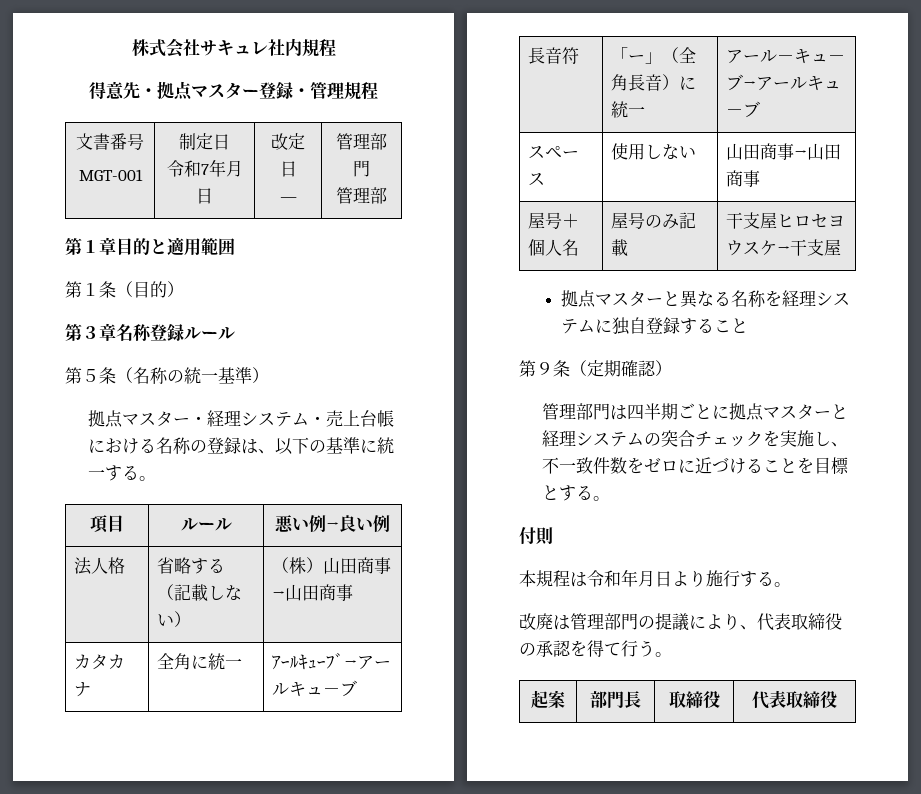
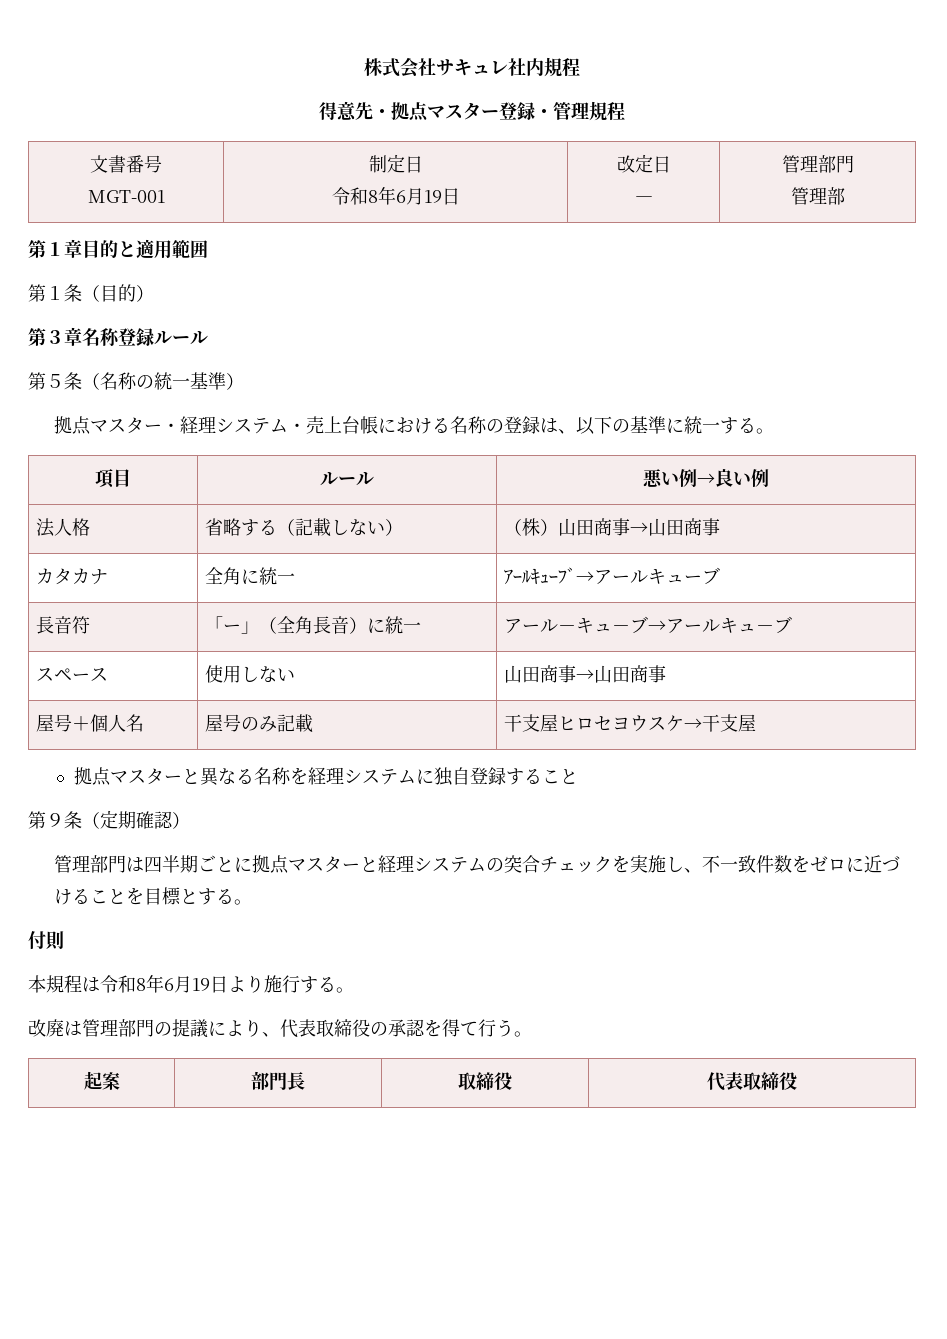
[200,159,243,177] 7年月 -> [367,186,442,205] 8年6月19
[322,688,340,695] － -> [684,575,703,583] ー
[621,569,655,587] 年月 -> [136,974,210,993] 8年6月19

